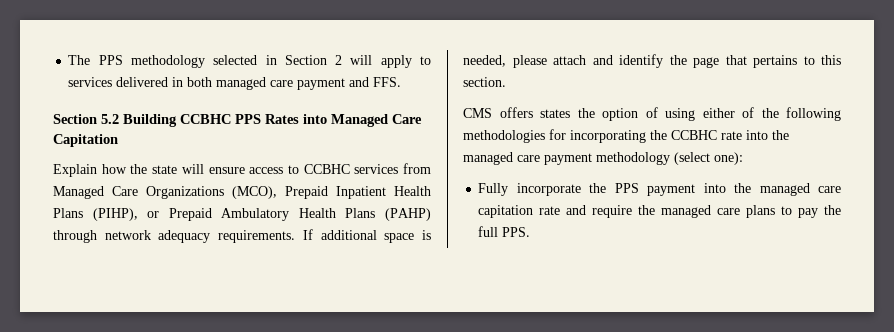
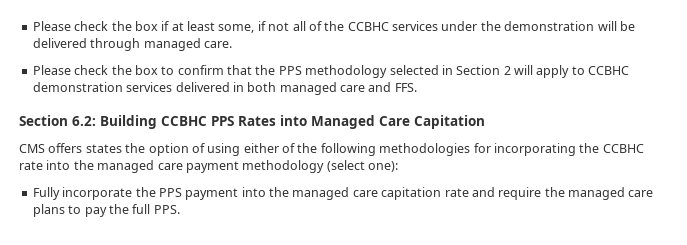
[68,55,91,65] The -> [32,21,635,33] [32,38,232,51] [32,65,276,75] Please check the box if at least some, if not all of the CCBHC services under the demonstration will be delivered through managed care. // Please check the box to confirm that the
(431, 60) none -> [588,66,630,75] [32,82,123,92] CCBHC demonstration
[297,78,346,90] payment -> (365, 88) none
[101,114,119,124] 5.2 -> [72,116,96,126] 6.2:
[53,163,431,177] [53,186,431,199] [53,208,431,221] [53,229,432,243] [463,54,841,68] [463,77,506,87] // Explain how the state will ensure access to CCBHC services from Managed Care Organizations (MCO), Prepaid Inpatient Health Plans (PIHP), or Prepaid Ambulatory Health Plans (PAHP) through network adequacy requirements. If additional space is needed, please attach and identify the page that pertains to this section. -> (485, 122) none

